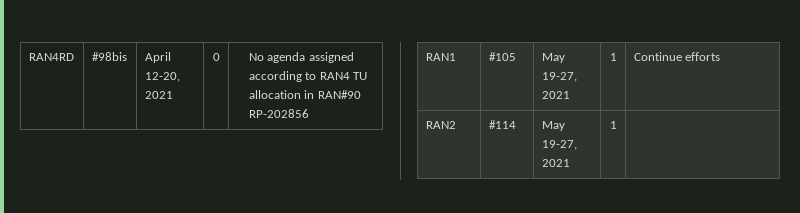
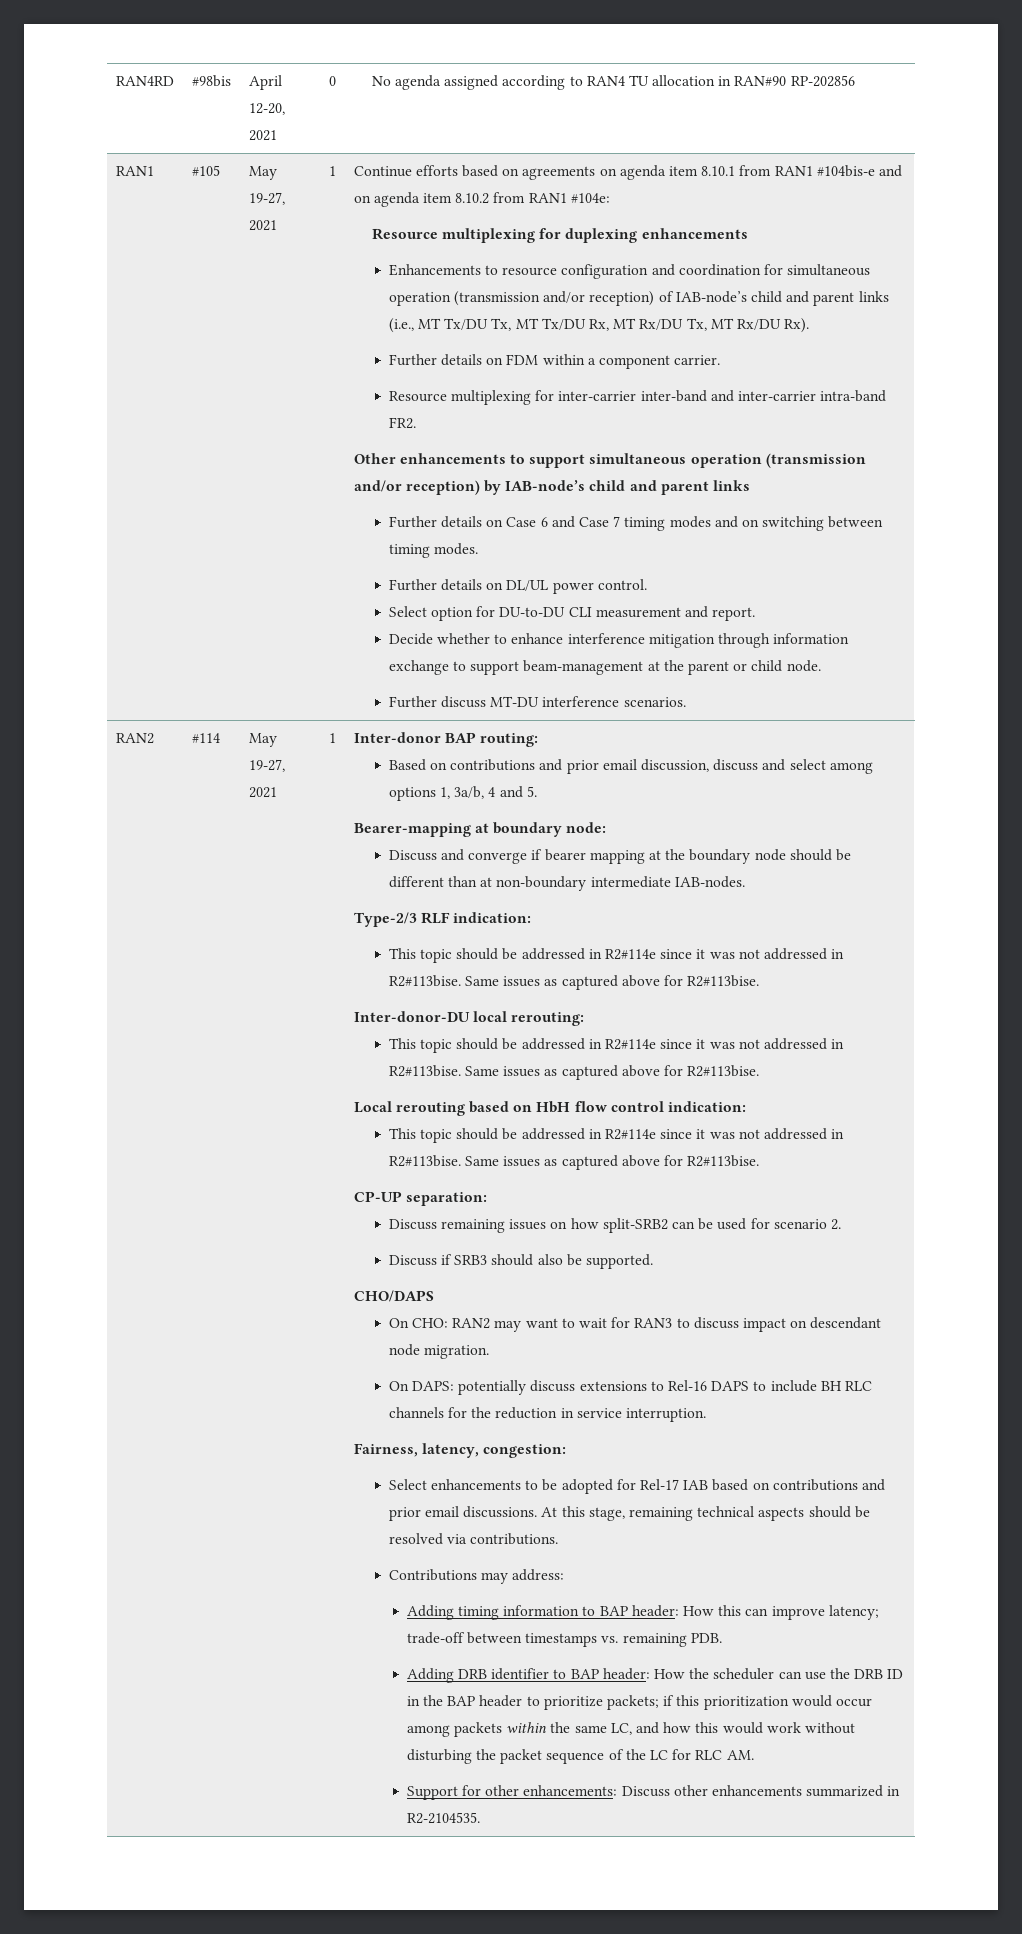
(720, 56) none -> [462,165,902,180] [353,192,610,207] [371,228,748,243] [388,264,871,279] [388,291,889,306] [388,318,810,333] [388,354,721,369] [388,390,887,405] [388,417,416,429] [353,453,866,468] [353,480,751,495] [388,516,884,531] [388,543,479,558] [388,579,647,594] [388,606,756,621] [388,633,850,648] [388,660,821,675] [388,696,686,708] based on agreements on agenda item 8.10.1 from RAN1 #104bis-e and on agenda item 8.10.2 from RAN1 #104e: // Resource multiplexing for duplexing enhancements // Enhancements to resource configuration and coordination for simultaneous operation (transmission and/or reception) of IAB-node’s child and parent links (i.e., MT Tx/DU Tx, MT Tx/DU Rx, MT Rx/DU Tx, MT Rx/DU Rx). // Further details on FDM within a component carrier. // Resource multiplexing for inter-carrier inter-band and inter-carrier intra-band FR2. // Other enhancements to support simultaneous operation (transmission and/or reception) by IAB-node’s child and parent links // Further details on Case 6 and Case 7 timing modes and on switching between timing modes. // Further details on DL/UL power control. // Select option for DU-to-DU CLI measurement and report. // Decide whether to enhance interference mitigation through information exchange to support beam-management at the parent or child node. // Further discuss MT-DU interference scenarios.
(617, 125) none -> [353,732,539,747] [388,759,873,774] [388,786,537,801] [353,822,607,837] [388,849,851,864] [388,876,745,891] [353,912,532,927] [388,948,845,963] [388,975,760,990] [353,1011,585,1026] [388,1038,845,1053] [388,1065,760,1080] [353,1101,747,1116] [388,1128,845,1143] [388,1155,760,1170] [353,1191,487,1206] [388,1218,841,1233] [388,1254,653,1269] [353,1290,434,1302] [388,1317,882,1332] [388,1344,490,1359] [388,1380,872,1395] [388,1407,706,1422] [353,1443,567,1458] [388,1479,885,1494] [388,1506,870,1521] [388,1533,559,1545] [388,1569,565,1584] [406,1605,879,1620] [406,1632,722,1647] [406,1668,904,1683] [406,1695,872,1710] [406,1722,855,1737] [406,1749,754,1764] [406,1785,901,1800] [406,1812,480,1824] Inter-donor BAP routing: // Based on contributions and prior email discussion, discuss and select among options 1, 3a/b, 4 and 5. // Bearer-mapping at boundary node: // Discuss and converge if bearer mapping at the boundary node should be different than at non-boundary intermediate IAB-nodes. // Type-2/3 RLF indication: // This topic should be addressed in R2#114e since it was not addressed in R2#113bise. Same issues as captured above for R2#113bise. // Inter-donor-DU local rerouting: // This topic should be addressed in R2#114e since it was not addressed in R2#113bise. Same issues as captured above for R2#113bise. // Local rerouting based on HbH flow control indication: // This topic should be addressed in R2#114e since it was not addressed in R2#113bise. Same issues as captured above for R2#113bise. // CP-UP separation: // Discuss remaining issues on how split-SRB2 can be used for scenario 2. // Discuss if SRB3 should also be supported. // CHO/DAPS // On CHO: RAN2 may want to wait for RAN3 to discuss impact on descendant node migration. // On DAPS: potentially discuss extensions to Rel-16 DAPS to include BH RLC channels for the reduction in service interruption. // Fairness, latency, congestion: // Select enhancements to be adopted for Rel-17 IAB based on contributions and prior email discussions. At this stage, remaining technical aspects should be resolved via contributions. // Contributions may address: // Adding timing information to BAP header: How this can improve latency; trade-off between timestamps vs. remaining PDB. // Adding DRB identifier to BAP header: How the scheduler can use the DRB ID in the BAP header to prioritize packets; if this prioritization would occur among packets within the same LC, and how this would work without disturbing the packet sequence of the LC for RLC AM. // Support for other enhancements: Discuss other enhancements summarized in R2-2104535.

